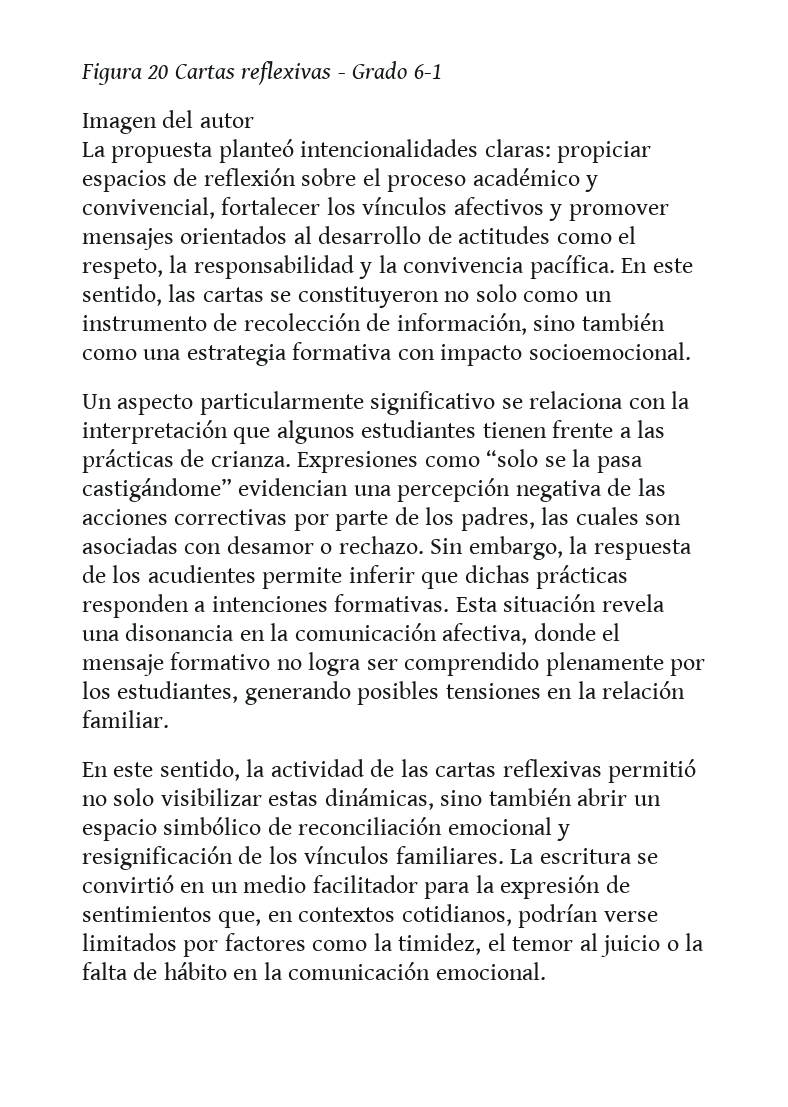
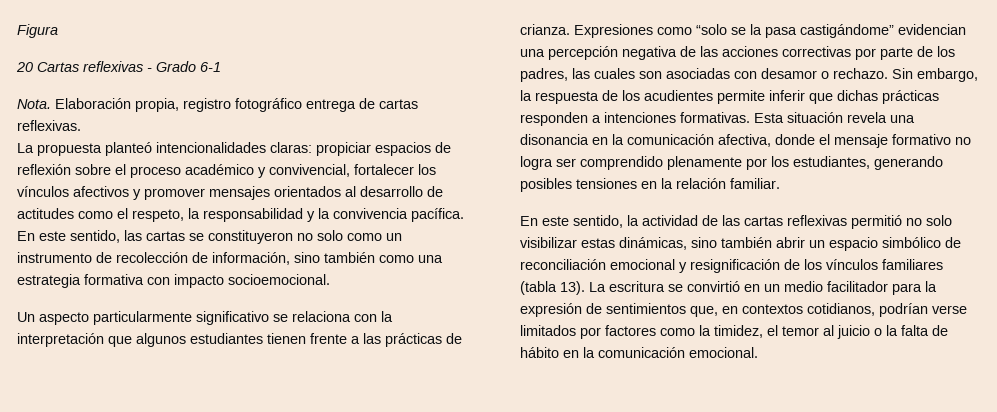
(142, 74) none -> (58, 31) //
[82,110,254,134] Imagen del autor -> [17,98,418,112] [17,120,81,131] Nota. Elaboración propia, registro fotográfico entrega de cartas reflexivas.
[395,846,504,864] familiares. -> [882,259,943,270] [520,281,585,295] familiares (tabla 13).

